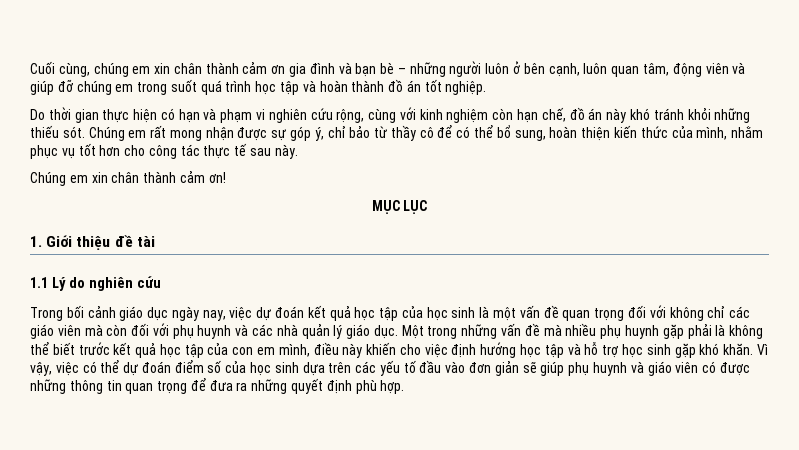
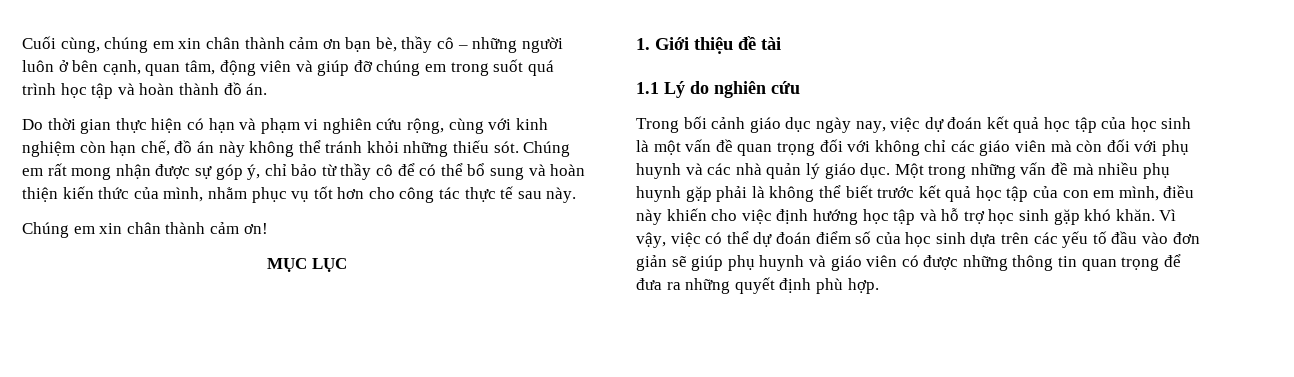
[289,62,395,77] gia đình và bạn bè -> [345,36,455,53] bạn bè, thầy cô
[583,63,608,74] luôn -> (141, 67) none
[406,79,487,95] án tốt nghiệp. -> [246,83,268,95] án.
[629,108,650,120] khó -> [249,140,321,157] không thể
[514,130,546,141] sung, -> [490,164,546,180] sung và

